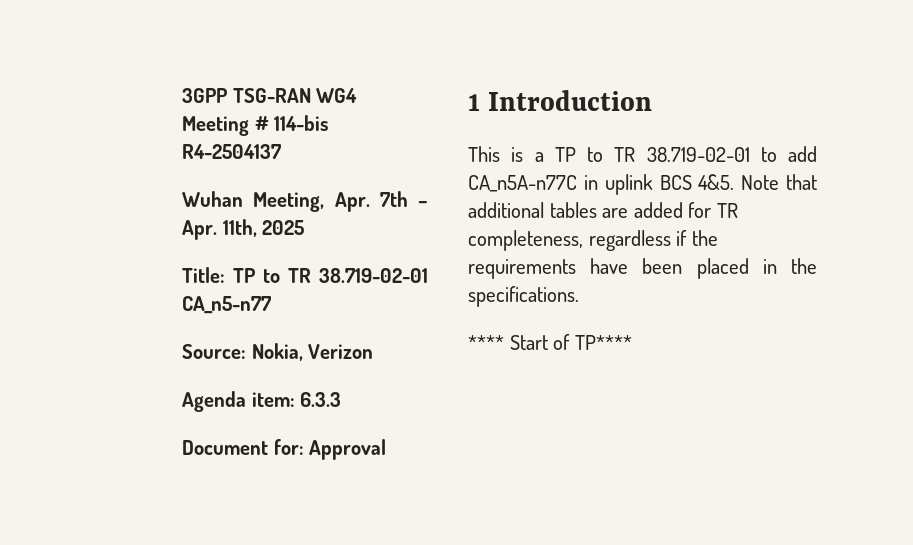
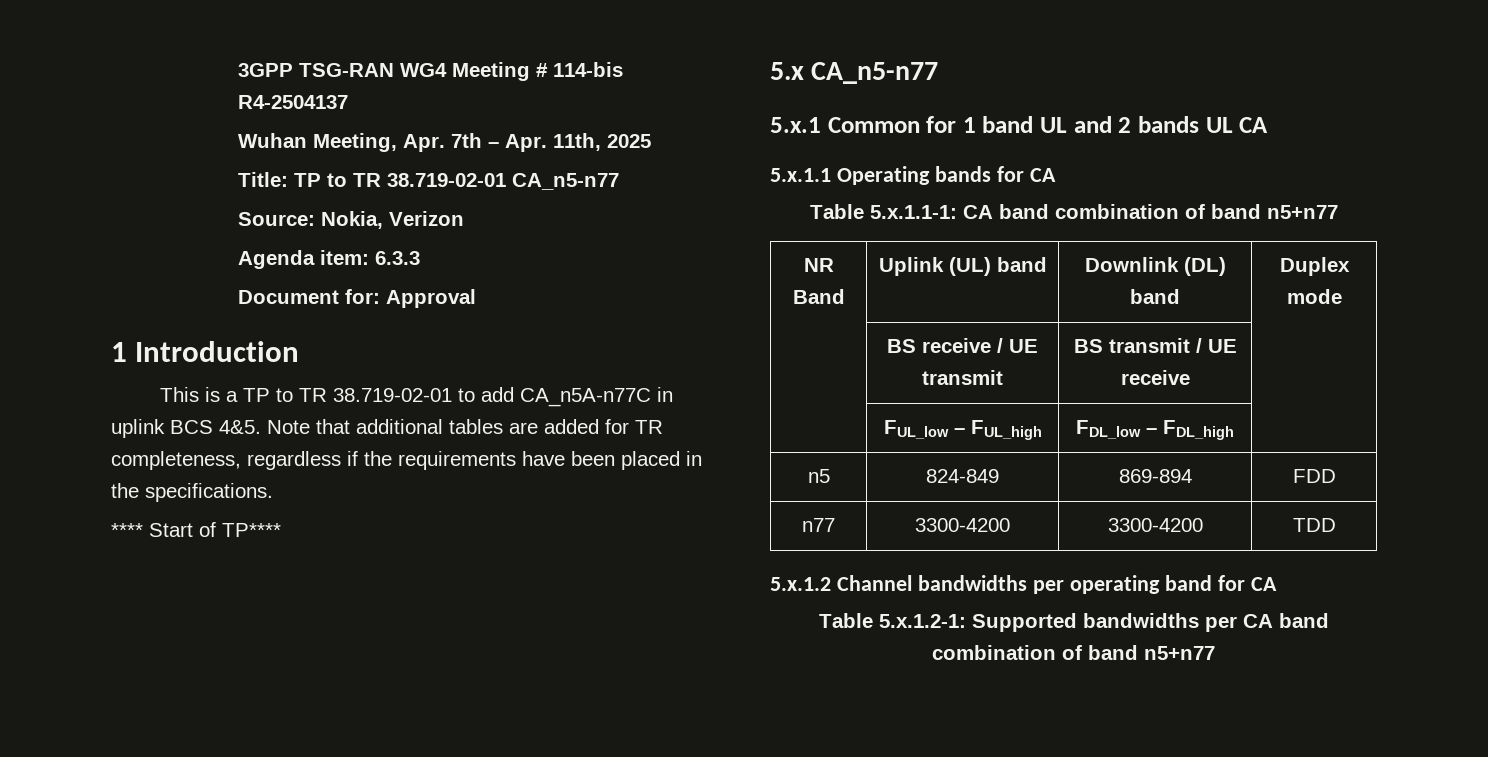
(632, 342) none -> [770,62,939,84] [770,116,1269,133] [770,166,1056,185] [809,204,1338,219] [803,258,834,272] [792,289,845,304] [878,257,1047,276] [1084,257,1226,276] [1130,289,1180,304] [1279,257,1350,276] [1286,289,1342,304] [887,338,1038,353] [922,370,1003,385] [1073,338,1237,353] [1120,370,1190,385] [883,420,1042,440] [1076,420,1234,440] [807,469,830,483] [926,469,999,483] [1118,469,1192,483] [1292,469,1336,483] [802,518,835,532] [915,518,1010,532] [1107,518,1203,532] [1292,518,1336,532] [770,575,1277,594] [818,613,1329,632] [932,645,1215,660] // 5.x CA_n5-n77 // 5.x.1 Common for 1 band UL and 2 bands UL CA // 5.x.1.1 Operating bands for CA // Table 5.x.1.1-1: CA band combination of band n5+n77 // NR Band | Uplink (UL) band | Downlink (DL) band | Duplex mode // | BS receive / UE transmit | BS transmit / UE receive | // | FUL_low – FUL_high | FDL_low – FDL_high | // n5 | 824-849 | 869-894 | FDD // n77 | 3300-4200 | 3300-4200 | TDD // 5.x.1.2 Channel bandwidths per operating band for CA // Table 5.x.1.2-1: Supported bandwidths per CA band combination of band n5+n77

